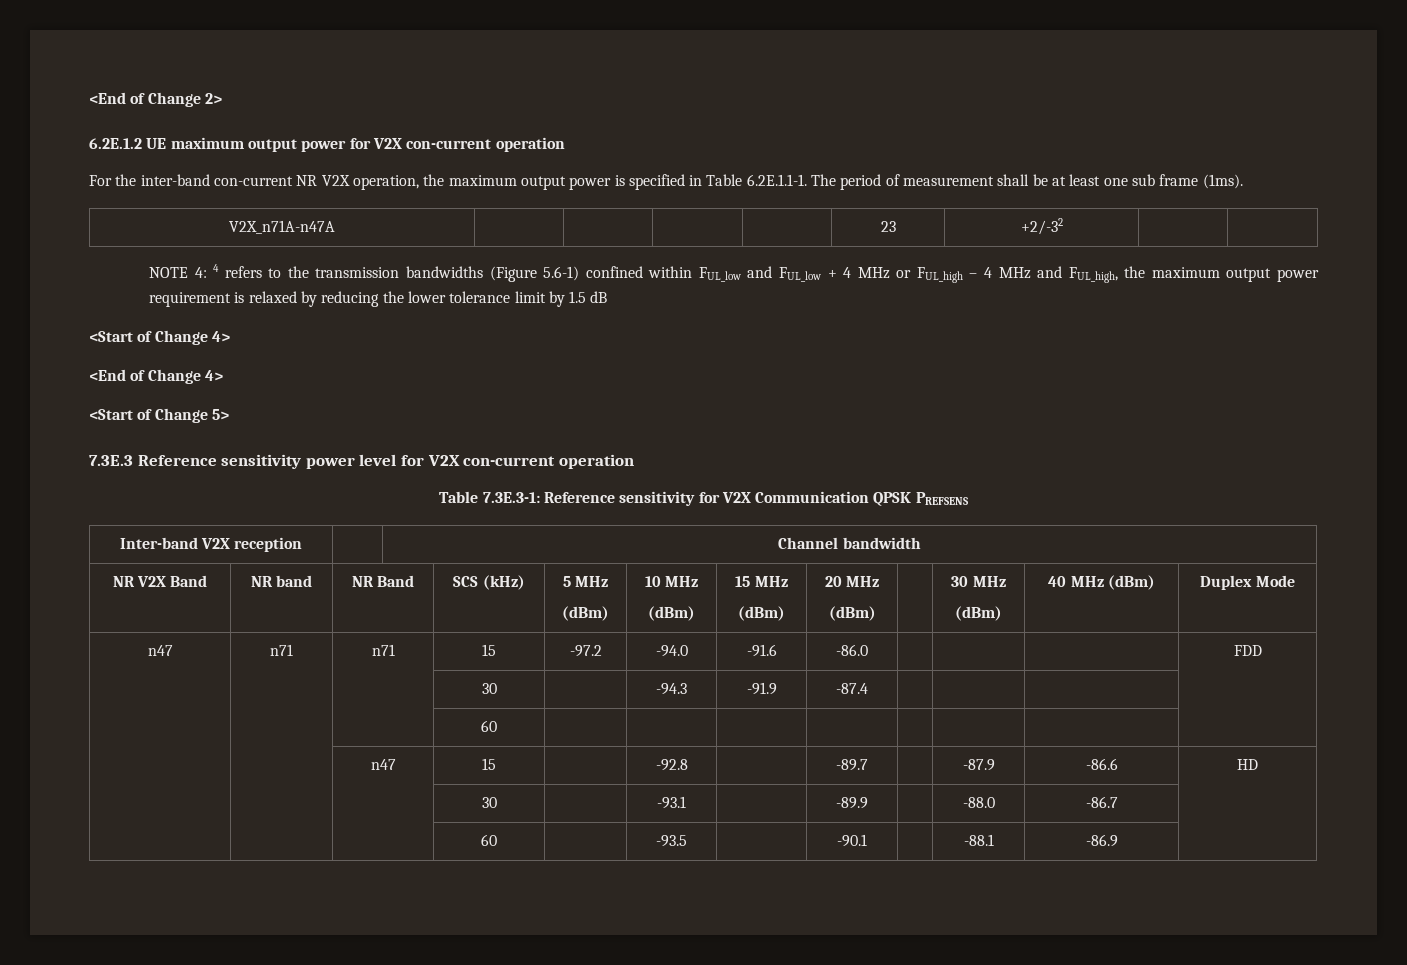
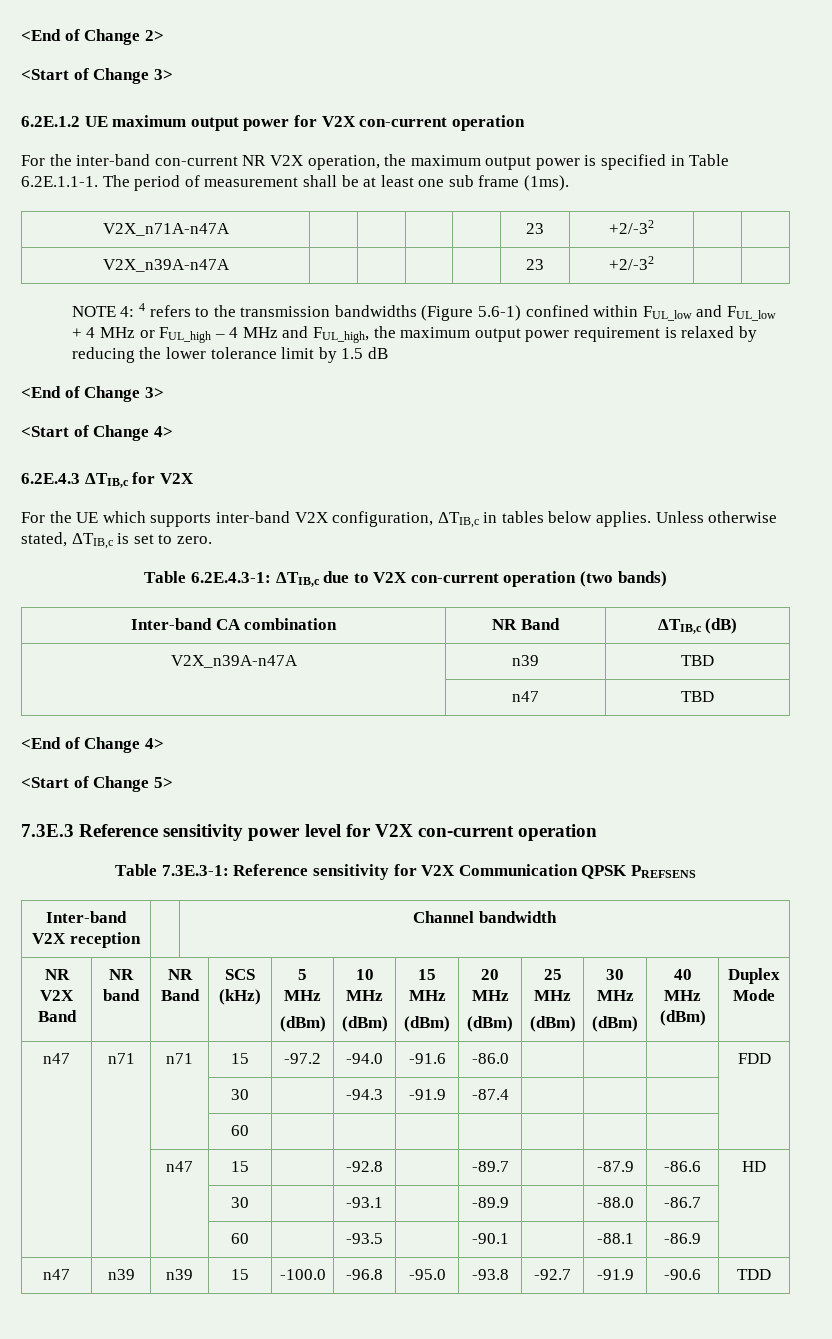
(222, 98) none -> [21,68,173,84] // <Start of Change 3>
(1063, 226) none -> [102,259,230,272] [526,259,544,270] [608,256,654,270] // V2X_n39A-n47A | | | | | 23 | +2/-32 | |
(608, 297) none -> [21,386,164,402] // <End of Change 3>
(230, 336) none -> [21,472,194,488] [21,511,778,528] [21,532,212,549] [144,571,667,587] [130,618,338,630] [492,618,560,630] [657,618,738,634] [170,655,298,668] [512,655,539,666] [680,655,714,666] [512,691,539,702] [680,691,714,702] // 6.2E.4.3 ΔTIB,c for V2X // For the UE which supports inter-band V2X configuration, ΔTIB,c in tables below applies. Unless otherwise stated, ΔTIB,c is set to zero. // Table 6.2E.4.3-1: ΔTIB,c due to V2X con-current operation (two bands) // Inter-band CA combination | NR Band | ΔTIB,c (dB) // V2X_n39A-n47A | n39 | TBD // | n47 | TBD
(876, 613) none -> [543,969,562,980] [534,990,571,1001] [529,1016,576,1032] 25 MHz // (dBm)
(1118, 840) none -> [43,1269,70,1280] [107,1269,135,1280] [166,1269,193,1280] [231,1269,249,1280] [279,1269,326,1280] [346,1269,383,1280] [408,1269,446,1280] [471,1269,509,1280] [534,1269,571,1280] [596,1269,634,1280] [664,1269,701,1280] [737,1269,771,1280] // n47 | n39 | n39 | 15 | -100.0 | -96.8 | -95.0 | -93.8 | -92.7 | -91.9 | -90.6 | TDD

